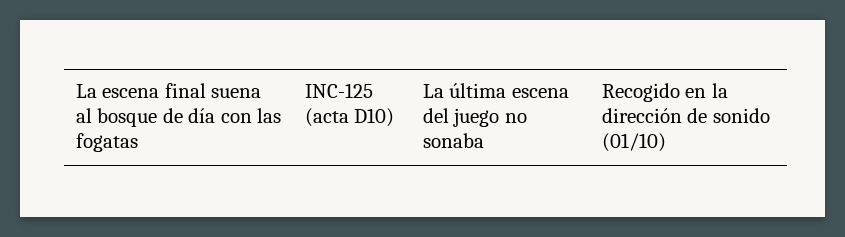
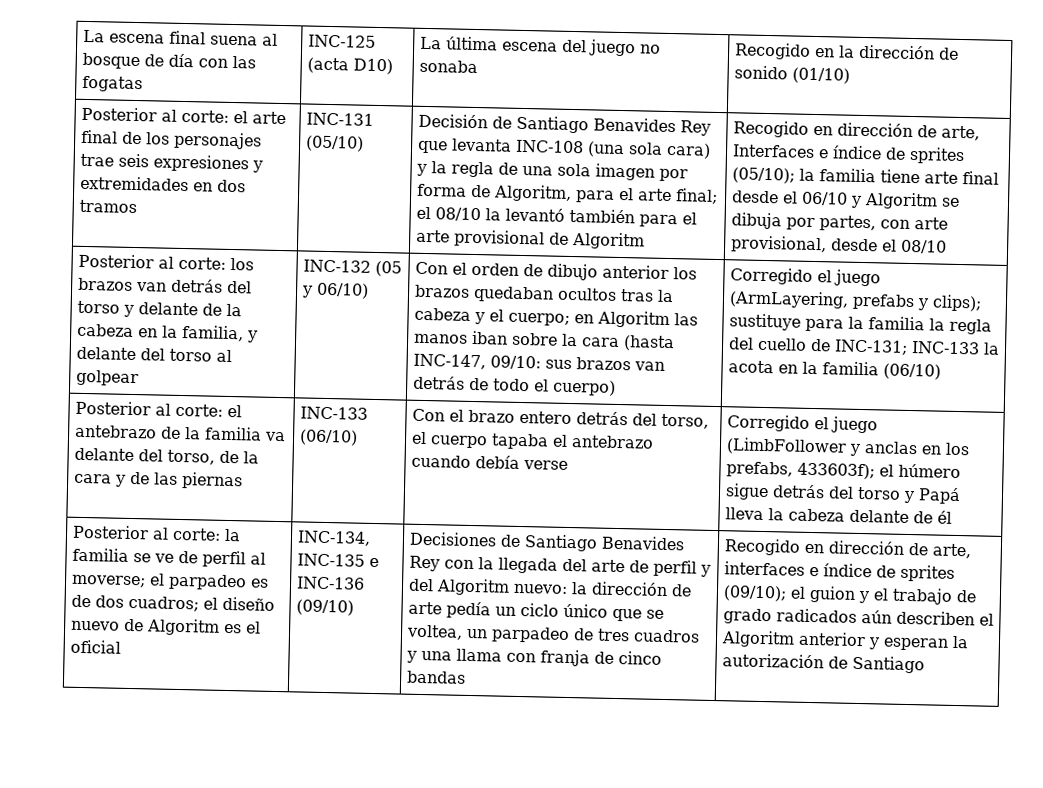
(666, 142) none -> [80,106,286,125] [80,129,262,150] [79,153,263,173] [79,175,246,193] [78,199,137,214] [305,112,374,126] [304,135,364,152] [417,113,711,136] [416,138,711,159] [415,161,688,182] [416,183,718,204] [415,206,697,228] [415,229,645,250] [732,120,980,141] [731,144,965,165] [731,167,999,185] [730,190,960,210] [730,212,948,232] [729,235,947,254] [77,253,254,271] [77,277,252,294] [76,300,242,317] [76,323,258,343] [75,346,232,363] [75,369,139,387] [302,259,402,277] [300,282,369,299] [414,261,697,281] [413,284,674,303] [413,307,698,329] [413,330,675,352] [412,353,665,371] [412,375,616,396] [729,267,881,287] [728,290,982,312] [728,313,992,335] [727,337,1000,355] [727,360,941,380] [74,400,242,418] [74,424,286,442] [73,447,259,465] [73,471,243,490] [299,406,368,420] [298,429,358,446] [411,408,709,429] [410,431,654,450] [410,454,568,470] [726,414,878,434] [725,437,970,456] [725,461,961,480] [724,483,961,505] [724,507,952,524] [71,524,241,542] [71,547,266,568] [70,573,269,591] [70,594,275,612] [70,618,261,636] [69,639,121,654] [296,530,371,546] [296,553,379,568] [295,576,365,590] [295,599,354,616] [408,531,685,552] [408,555,711,577] [407,578,692,597] [407,601,664,622] [405,624,700,644] [405,648,662,667] [406,670,466,684] [723,538,972,559] [723,561,955,582] [722,585,977,605] [722,608,994,626] [720,630,969,651] [721,653,925,674] // Posterior al corte: el arte final de los personajes trae seis expresiones y extremidades en dos tramos | INC-131 (05/10) | Decisión de Santiago Benavides Rey que levanta INC-108 (una sola cara) y la regla de una sola imagen por forma de Algoritm, para el arte final; el 08/10 la levantó también para el arte provisional de Algoritm | Recogido en dirección de arte, Interfaces e índice de sprites (05/10); la familia tiene arte final desde el 06/10 y Algoritm se dibuja por partes, con arte provisional, desde el 08/10 // Posterior al corte: los brazos van detrás del torso y delante de la cabeza en la familia, y delante del torso al golpear | INC-132 (05 y 06/10) | Con el orden de dibujo anterior los brazos quedaban ocultos tras la cabeza y el cuerpo; en Algoritm las manos iban sobre la cara (hasta INC-147, 09/10: sus brazos van detrás de todo el cuerpo) | Corregido el juego (ArmLayering, prefabs y clips); sustituye para la familia la regla del cuello de INC-131; INC-133 la acota en la familia (06/10) // Posterior al corte: el antebrazo de la familia va delante del torso, de la cara y de las piernas | INC-133 (06/10) | Con el brazo entero detrás del torso, el cuerpo tapaba el antebrazo cuando debía verse | Corregido el juego (LimbFollower y anclas en los prefabs, 433603f); el húmero sigue detrás del torso y Papá lleva la cabeza delante de él // Posterior al corte: la familia se ve de perfil al moverse; el parpadeo es de dos cuadros; el diseño nuevo de Algoritm es el oficial | INC-134, INC-135 e INC-136 (09/10) | Decisiones de Santiago Benavides Rey con la llegada del arte de perfil y del Algoritm nuevo: la dirección de arte pedía un ciclo único que se voltea, un parpadeo de tres cuadros y una llama con franja de cinco bandas | Recogido en dirección de arte, interfaces e índice de sprites (09/10); el guion y el trabajo de grado radicados aún describen el Algoritm anterior y esperan la autorización de Santiago

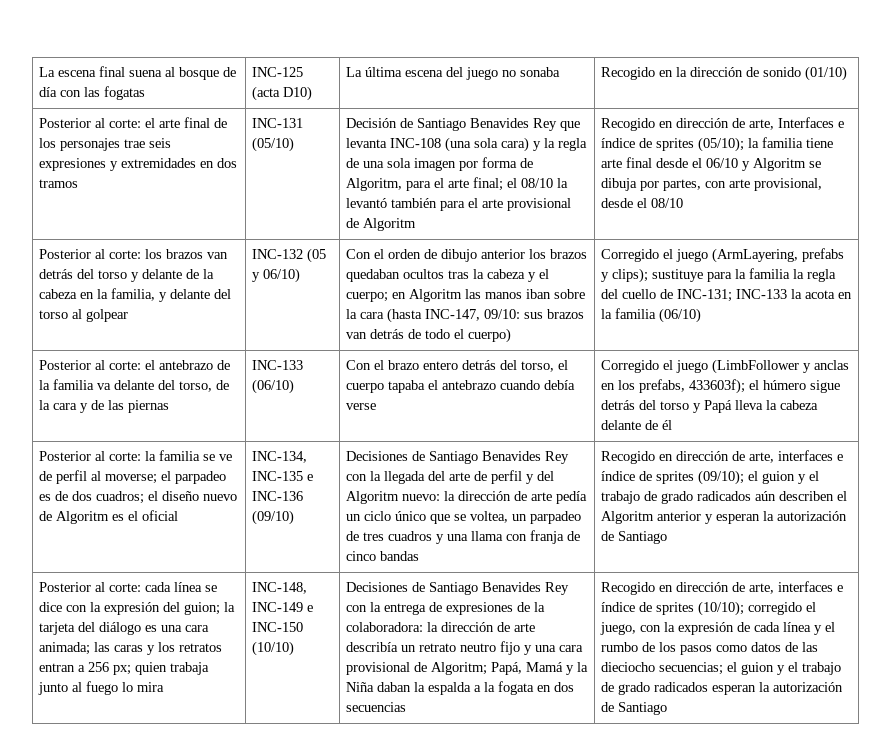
(925, 664) none -> [39,582,218,592] [39,602,236,615] [39,622,210,635] [39,642,223,655] [39,662,210,675] [38,681,165,695] [252,582,308,594] [252,602,314,612] [252,622,304,632] [252,641,295,656] [346,582,570,595] [346,602,546,615] [346,622,536,632] [346,641,584,655] [346,662,589,675] [346,681,575,695] [346,702,407,712] [601,581,844,595] [601,601,817,616] [600,622,836,635] [601,642,819,655] [601,662,842,675] [601,682,844,695] [601,702,668,715] // Posterior al corte: cada línea se dice con la expresión del guion; la tarjeta del diálogo es una cara animada; las caras y los retratos entran a 256 px; quien trabaja junto al fuego lo mira | INC-148, INC-149 e INC-150 (10/10) | Decisiones de Santiago Benavides Rey con la entrega de expresiones de la colaboradora: la dirección de arte describía un retrato neutro fijo y una cara provisional de Algoritm; Papá, Mamá y la Niña daban la espalda a la fogata en dos secuencias | Recogido en dirección de arte, interfaces e índice de sprites (10/10); corregido el juego, con la expresión de cada línea y el rumbo de los pasos como datos de las dieciocho secuencias; el guion y el trabajo de grado radicados esperan la autorización de Santiago

